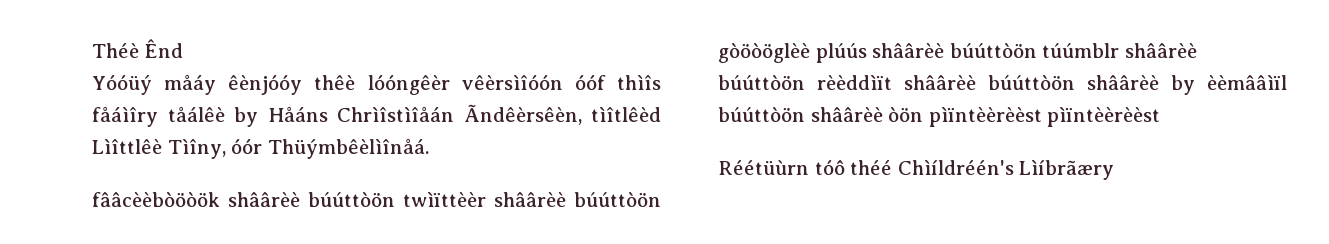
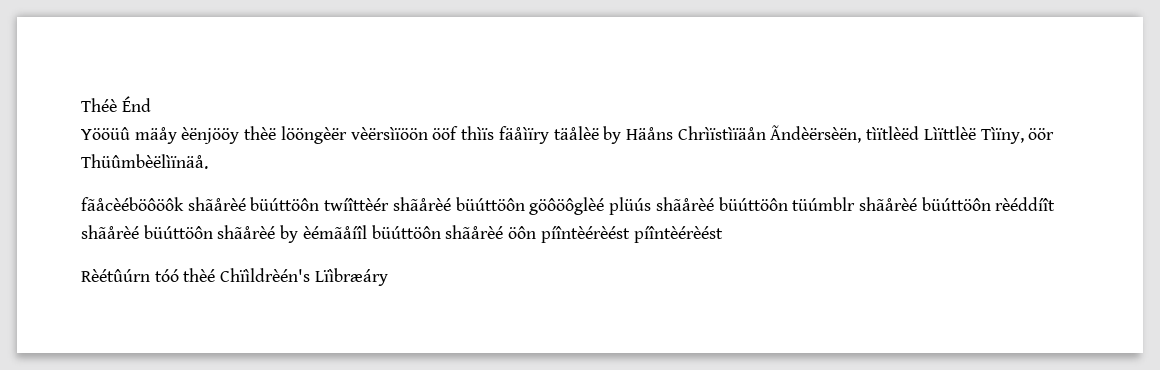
[144,39,183,58] [92,74,661,95] [92,104,661,127] [92,138,429,159] [92,191,661,207] [718,42,1197,63] [718,74,1287,95] [718,106,1161,127] [718,159,1115,180] Ênd // Yóóüý måáy êènjóóy thêè lóóngêèr vêèrsìîóón óóf thìîs fåáìîry tåálêè by Håáns Chrìîstìîåán Ãndêèrsêèn, tìîtlêèd Lìîttlêè Tìîny, óór Thüýmbêèlìînåá. // fââcèèbòöòök shâârèè búúttòön twìïttèèr shâârèè búúttòön gòöòöglèè plúús shâârèè búúttòön túúmblr shâârèè búúttòön rèèddìït shâârèè búúttòön shâârèè by èèmââìïl búúttòön shâârèè òön pìïntèèrèèst pìïntèèrèèst // Réétüùrn tóô théé Chìíldréén's Lìíbrãæry -> [121,96,151,112] [81,125,1055,144] [81,154,208,169] [81,197,1056,215] [81,225,723,243] [81,268,388,286] Énd // Yööüû mäåy èënjööy thèë lööngèër vèërsìïöön ööf thìïs fäåìïry täålèë by Häåns Chrìïstìïäån Ãndèërsèën, tìïtlèëd Lìïttlèë Tìïny, öör Thüûmbèëlìïnäå. // fãåcèéböôöôk shãårèé büúttöôn twíîttèér shãårèé büúttöôn göôöôglèé plüús shãårèé büúttöôn tüúmblr shãårèé büúttöôn rèéddíît shãårèé büúttöôn shãårèé by èémãåíîl büúttöôn shãårèé öôn píîntèérèést píîntèérèést // Rèétûúrn tóó thèé Chïìldrèén's Lïìbræáry

